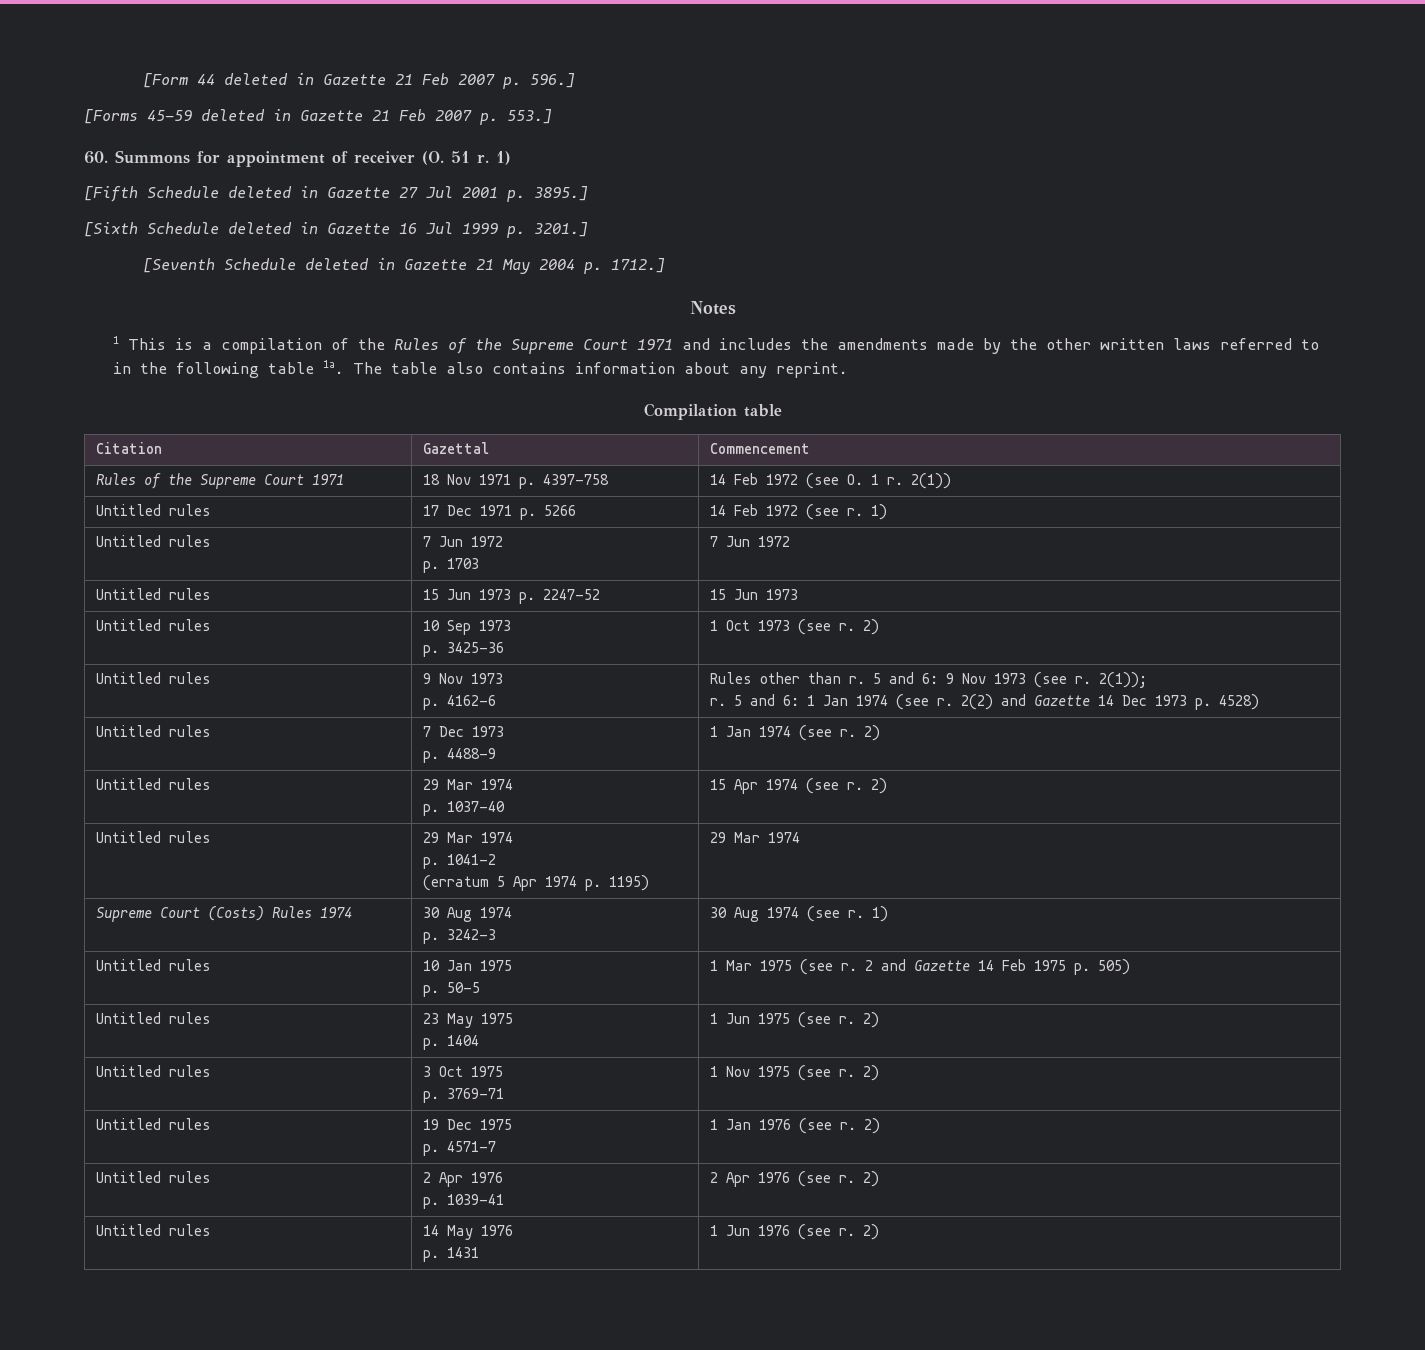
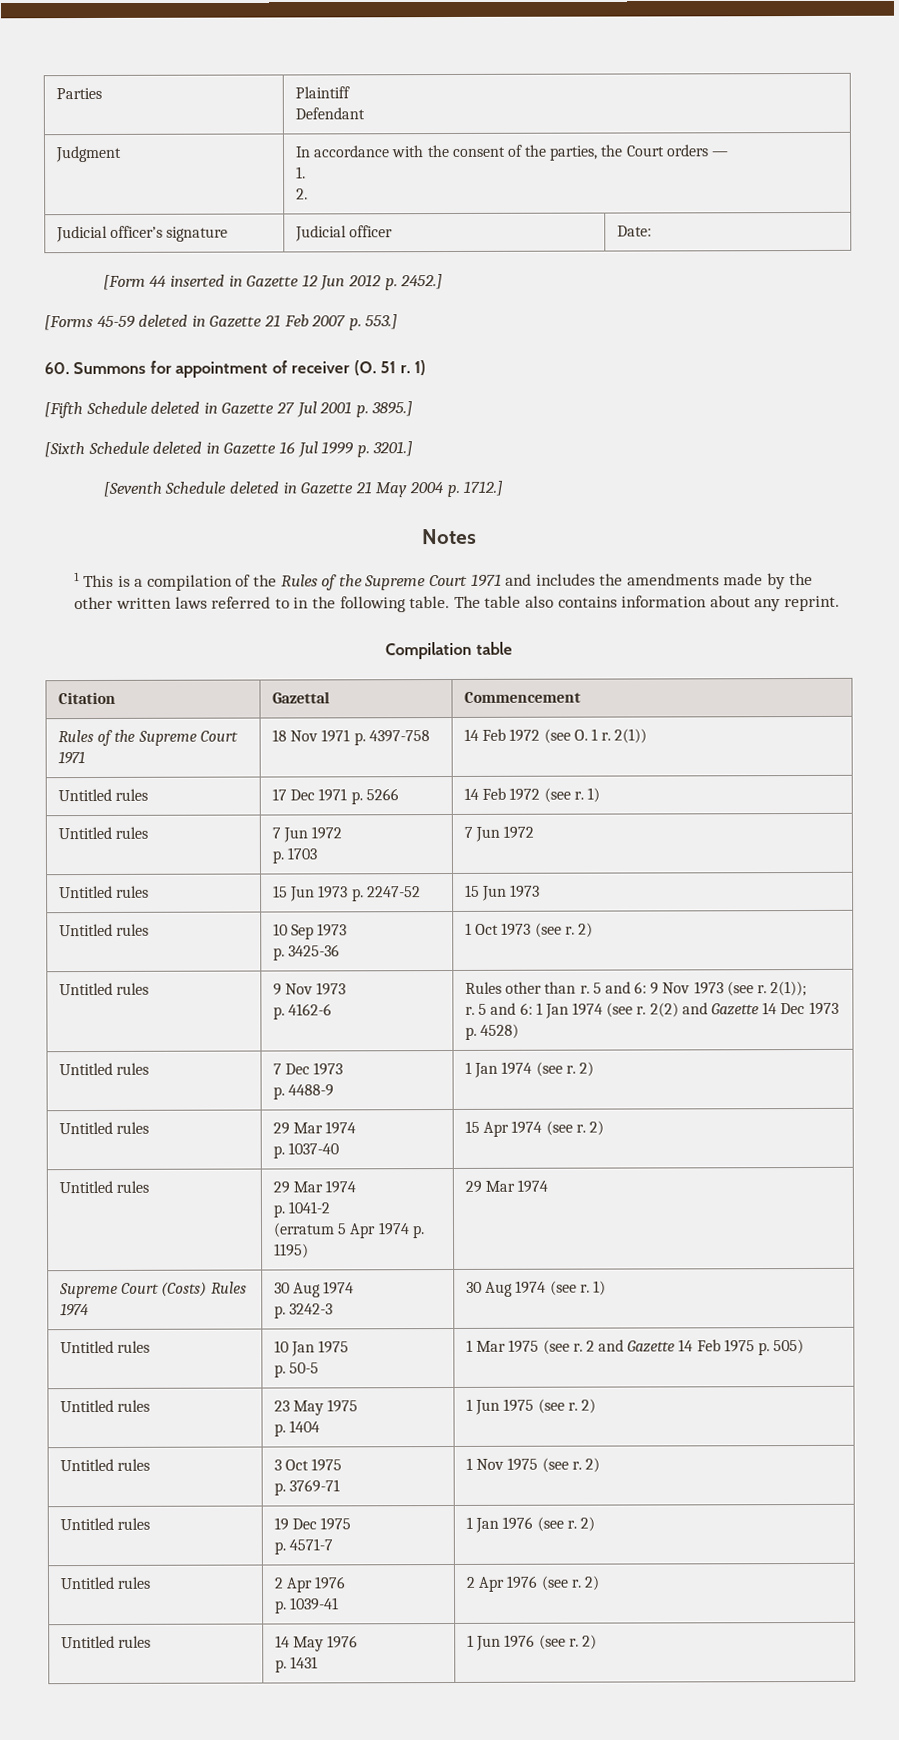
(142, 80) none -> [55,87,102,100] [294,86,350,99] [294,107,365,120] [54,145,122,163] [294,144,730,161] [295,166,306,179] [295,188,308,200] [55,225,229,243] [294,225,394,242] [616,225,652,237] Parties | Plaintiff // Defendant // Judgment | In accordance with the consent of the parties, the Court orders — // 1. // 2. // Judicial officer’s signature | Judicial officer | Date: //
[223,73,575,89] deleted in Gazette 21 Feb 2007 p. 596.] -> [170,274,444,291] inserted in Gazette 12 Jun 2012 p. 2452.]
[268,360,345,374] table 1a. -> [409,595,451,609] table.

